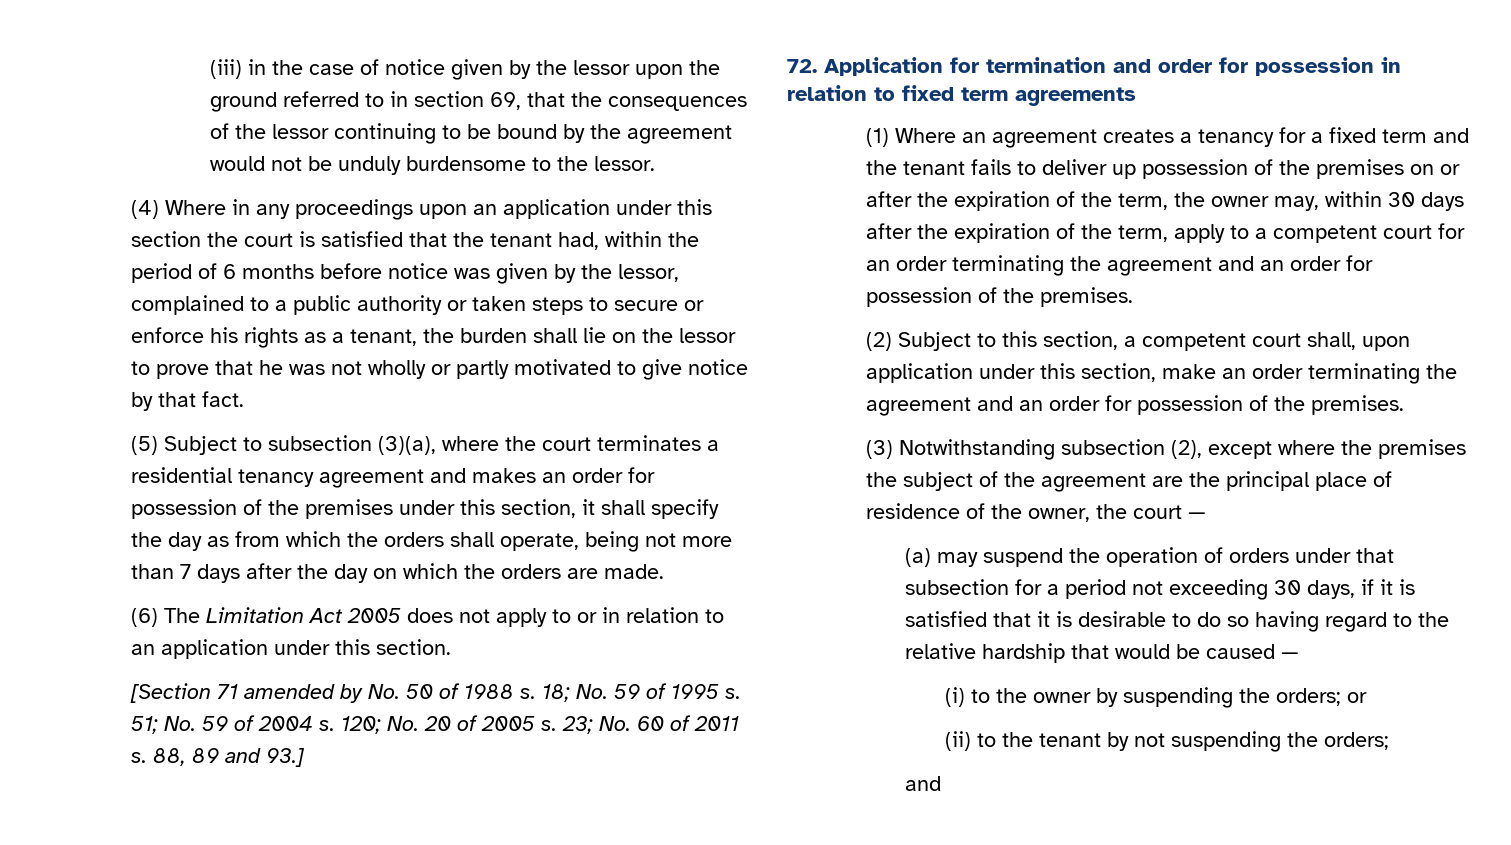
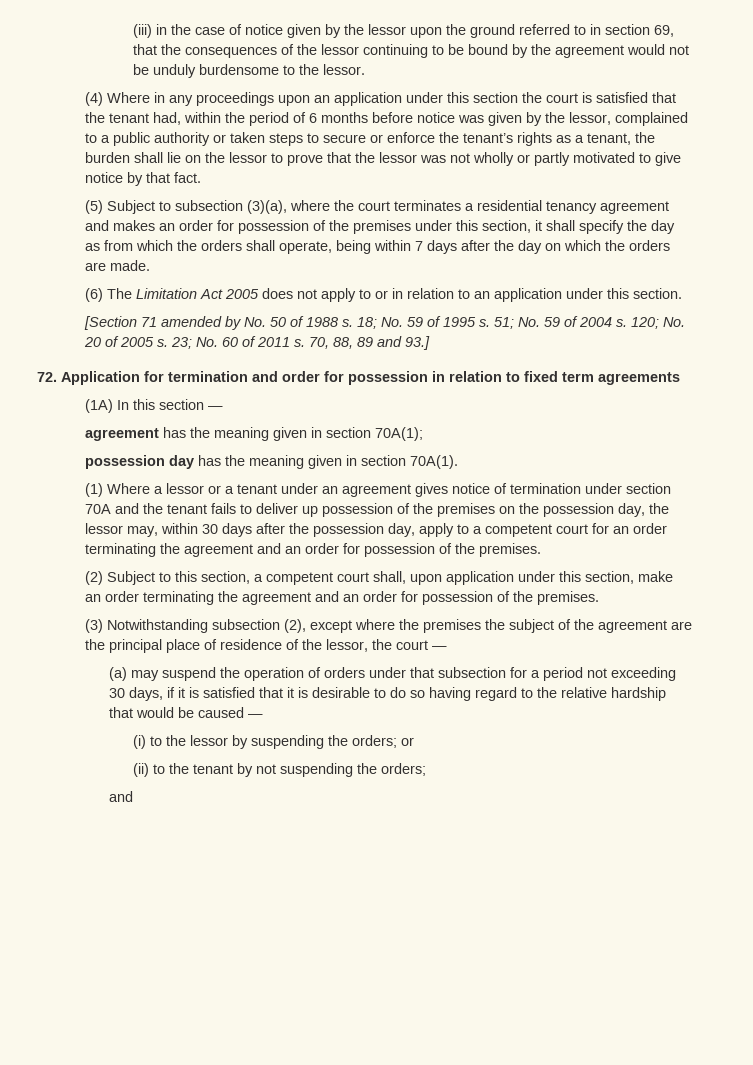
[209,327,238,343] his -> [438,132,513,143] the tenant’s
[258,360,283,375] he -> [354,152,417,163] the lessor
[644,533,732,547] [130,564,174,579] not more than -> [373,240,411,251] within
(147, 757) none -> [308,337,329,349] 70,
[865,127,1427,148] (1) Where an agreement creates a tenancy for a fixed term -> [84,399,223,413] [84,427,423,441] [84,455,458,469] [84,483,671,497] [84,504,111,514] (1A) In this section — // agreement has the meaning given in section 70A(1); // possession day has the meaning given in section 70A(1). // (1) Where a lessor or a tenant under an agreement gives notice of termination under section 70A
[1439,164,1460,175] [865,191,1269,211] or after the expiration of the term, the owner -> [518,503,669,517] [84,523,123,534] the possession day, the lessor
[953,223,1168,243] expiration of the term, -> [312,523,415,537] possession day,
[1027,508,1090,522] owner, -> [325,639,368,652] lessor,
[1032,692,1091,703] owner -> [189,735,228,746] lessor

